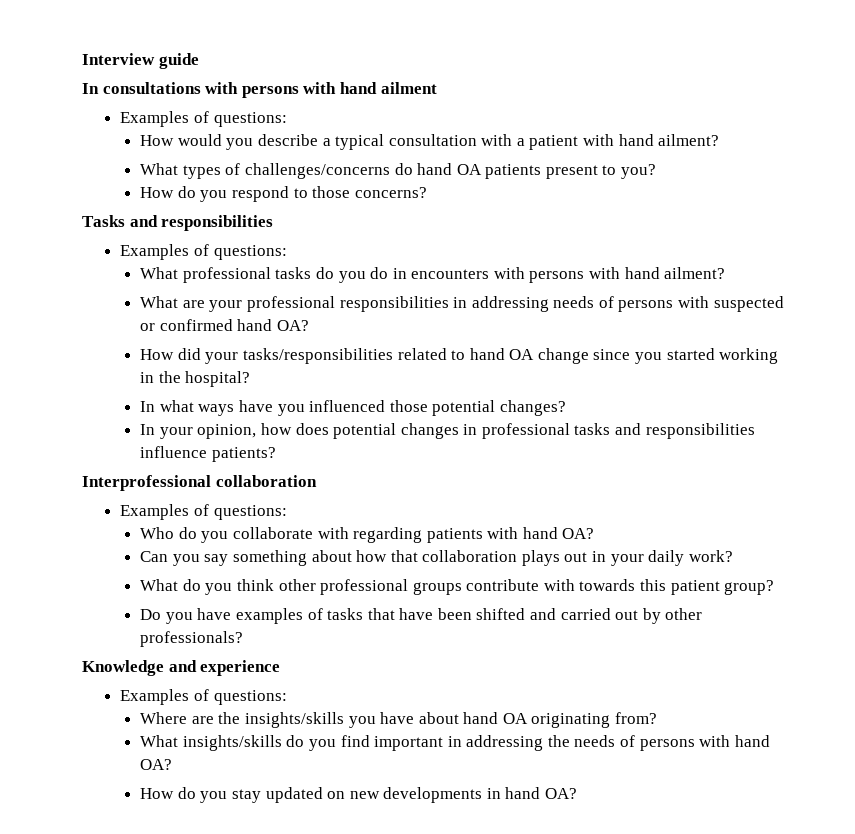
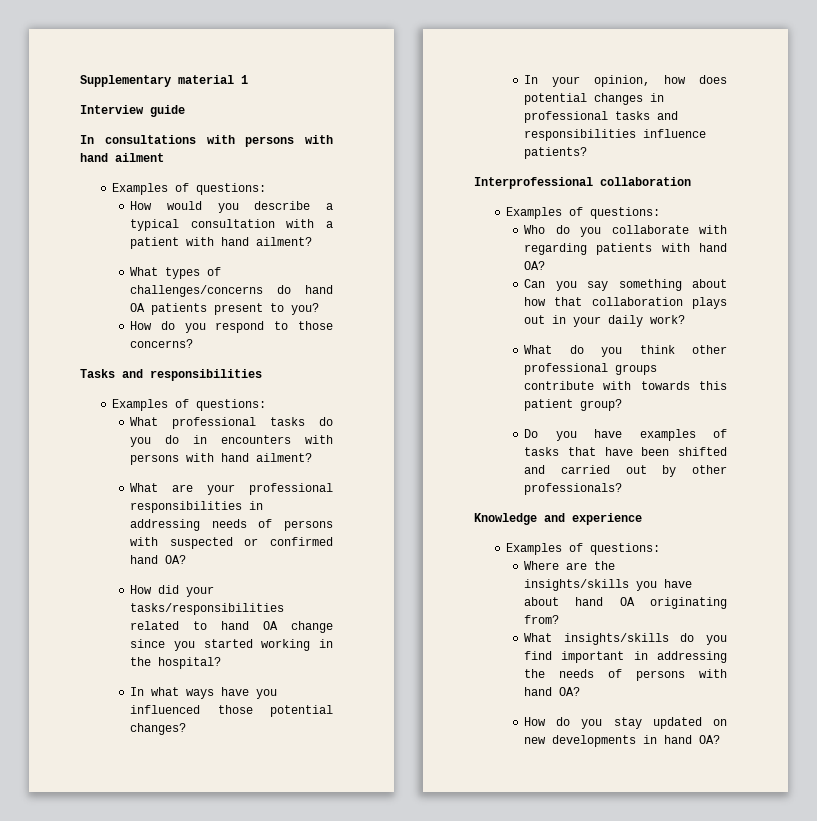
(82, 59) none -> [80,75,248,87] Supplementary material 1 //

